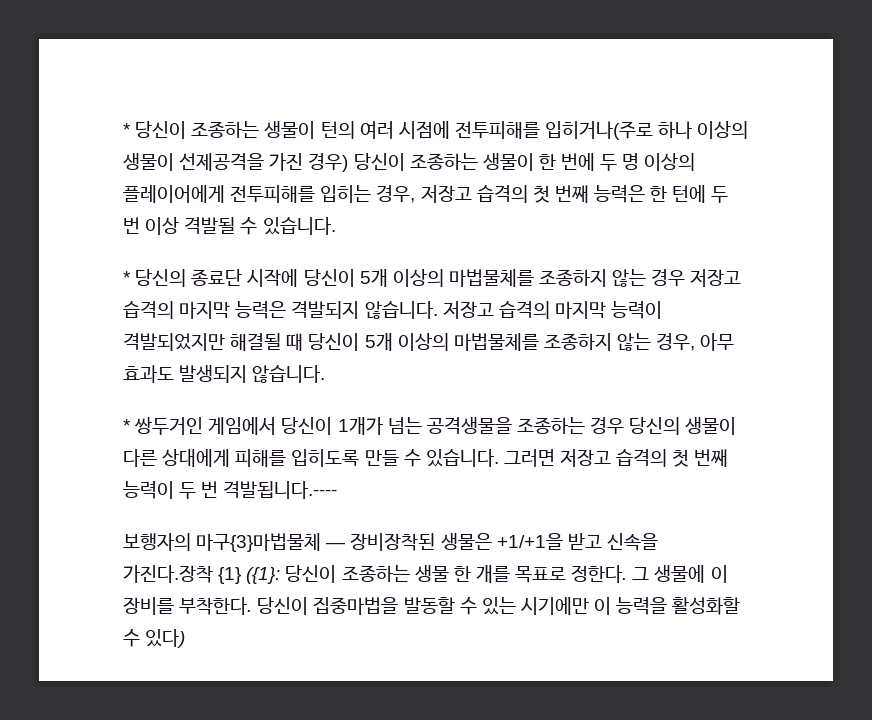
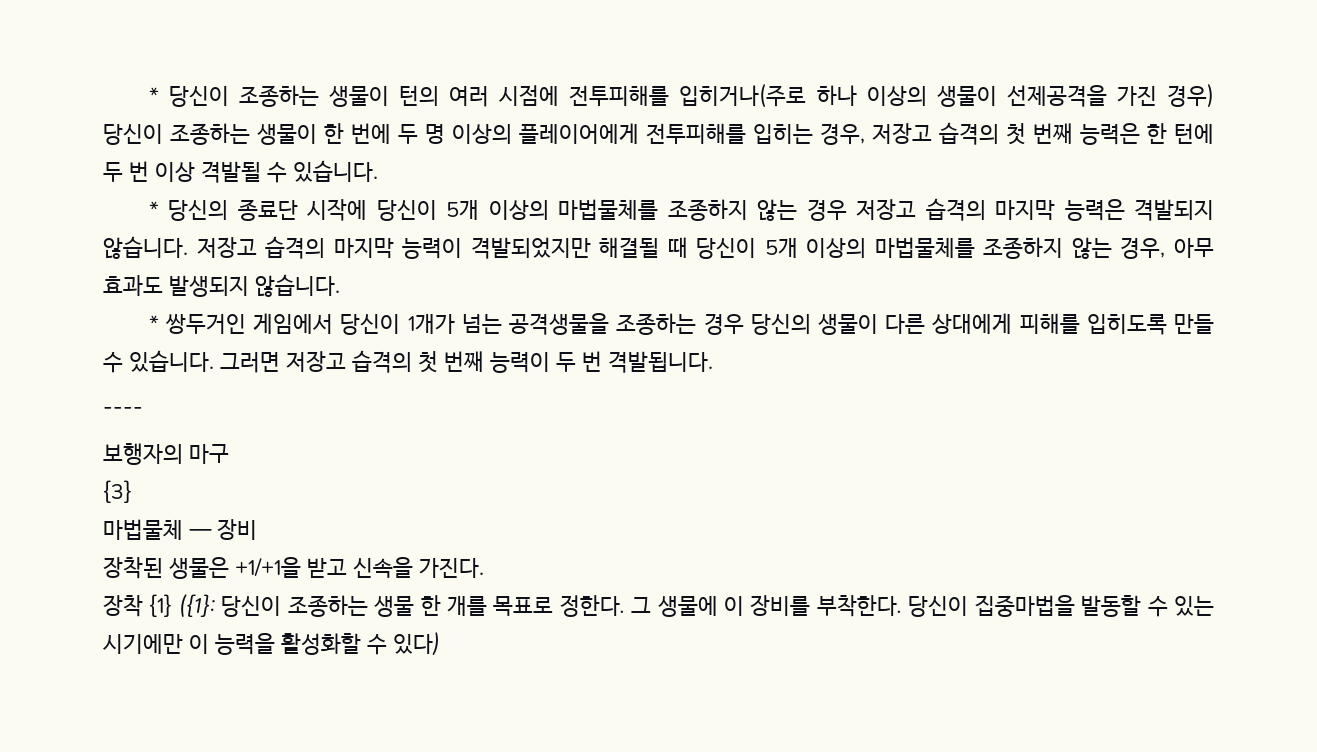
[223,481,338,499] 격발됩니다.---- -> [608,351,713,373] [103,407,143,415] 격발됩니다. // ----
[196,533,436,552] 마구{3}마법물체 — 장비장착된 -> [189,444,229,464] [103,480,132,503] [103,519,257,540] [103,557,163,579] 마구 // {3} // 마법물체 — 장비 // 장착된
[123,565,213,583] 가진다.장착 -> [419,558,484,578] [103,595,143,617] 가진다. // 장착

